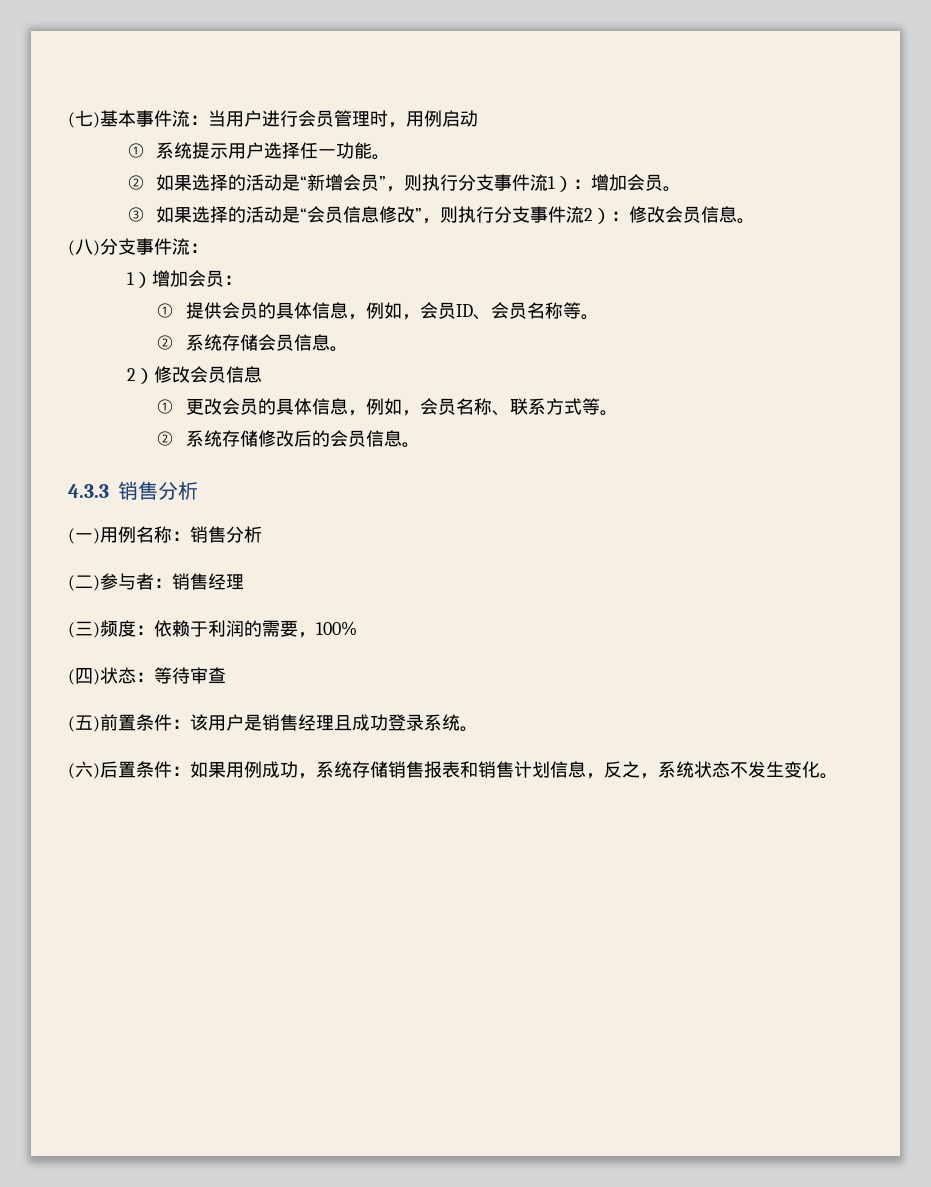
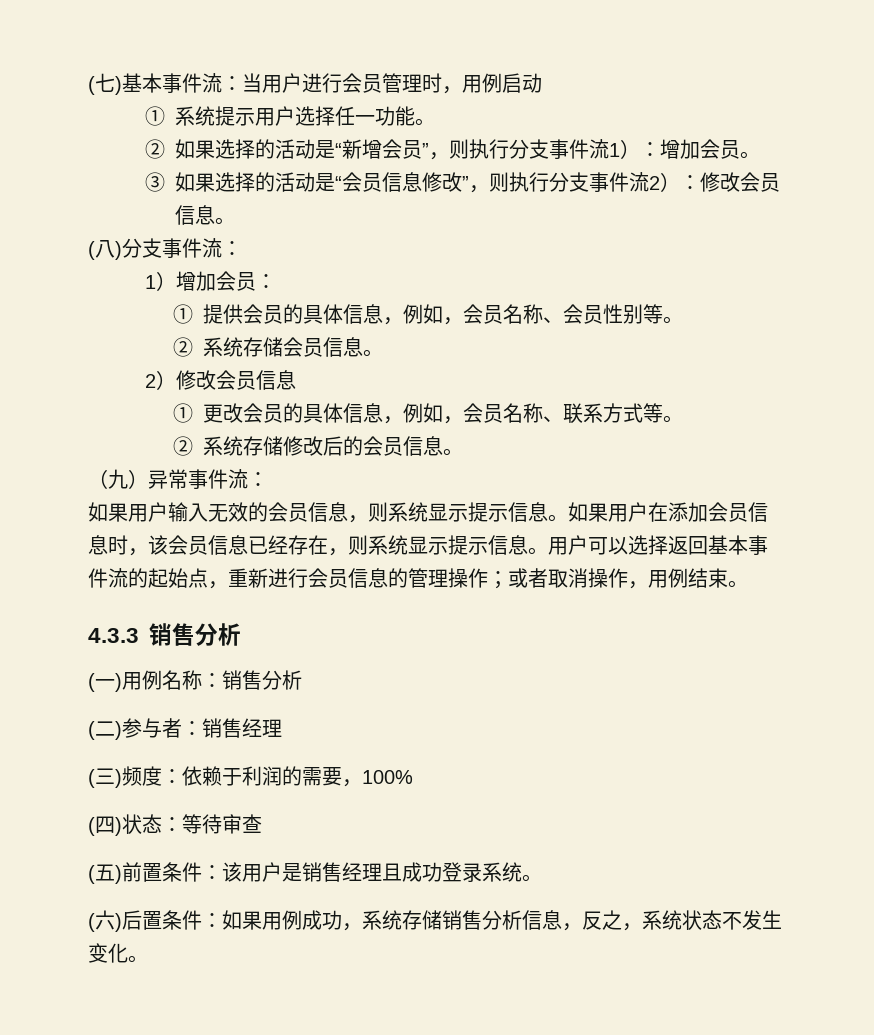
[455,302,563,320] ID、会员名称 -> [503,304,644,324] 名称、会员性别
(420, 445) none -> [88,469,268,489] [88,502,768,523] [88,535,768,556] [88,568,748,589] // （九）异常事件流： // 如果用户输入无效的会员信息，则系统显示提示信息。如果用户在添加会员信息时，该会员信息已经存在，则系统显示提示信息。用户可以选择返回基本事件流的起始点，重新进行会员信息的管理操作；或者取消操作，用例结束。
[424,761,550,778] 报表和销售计划 -> [482,910,522,930] 分析

